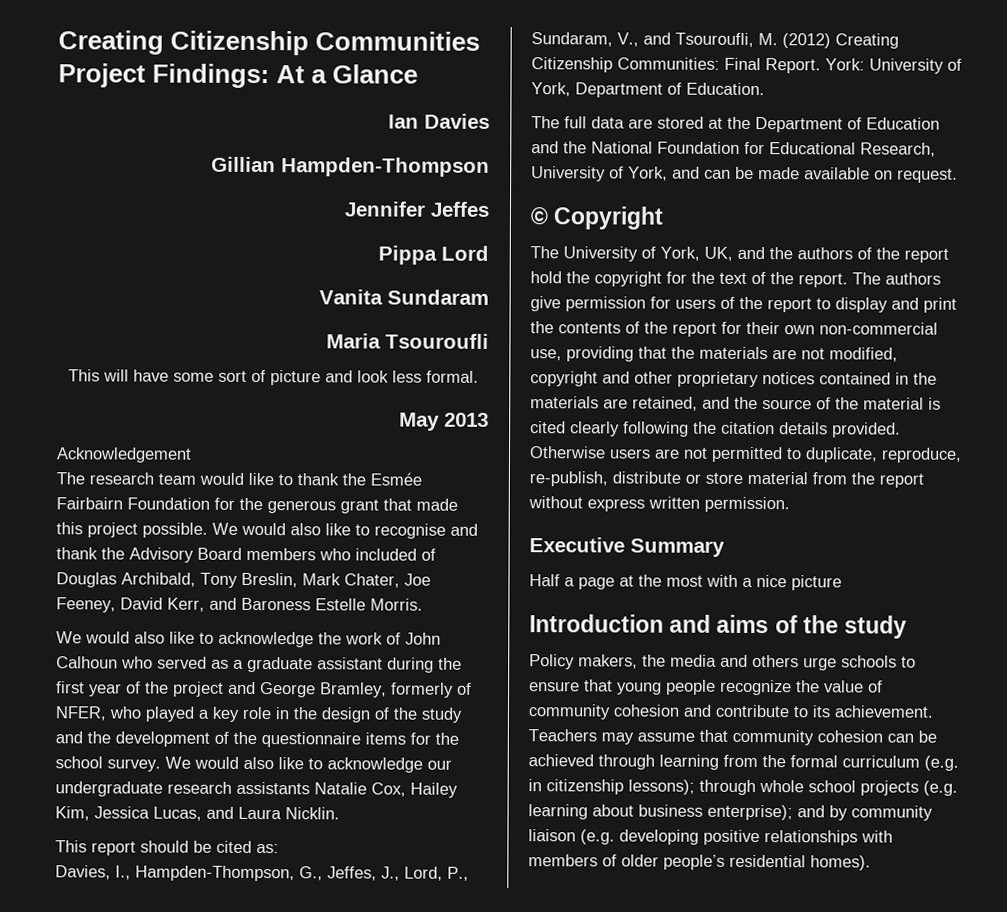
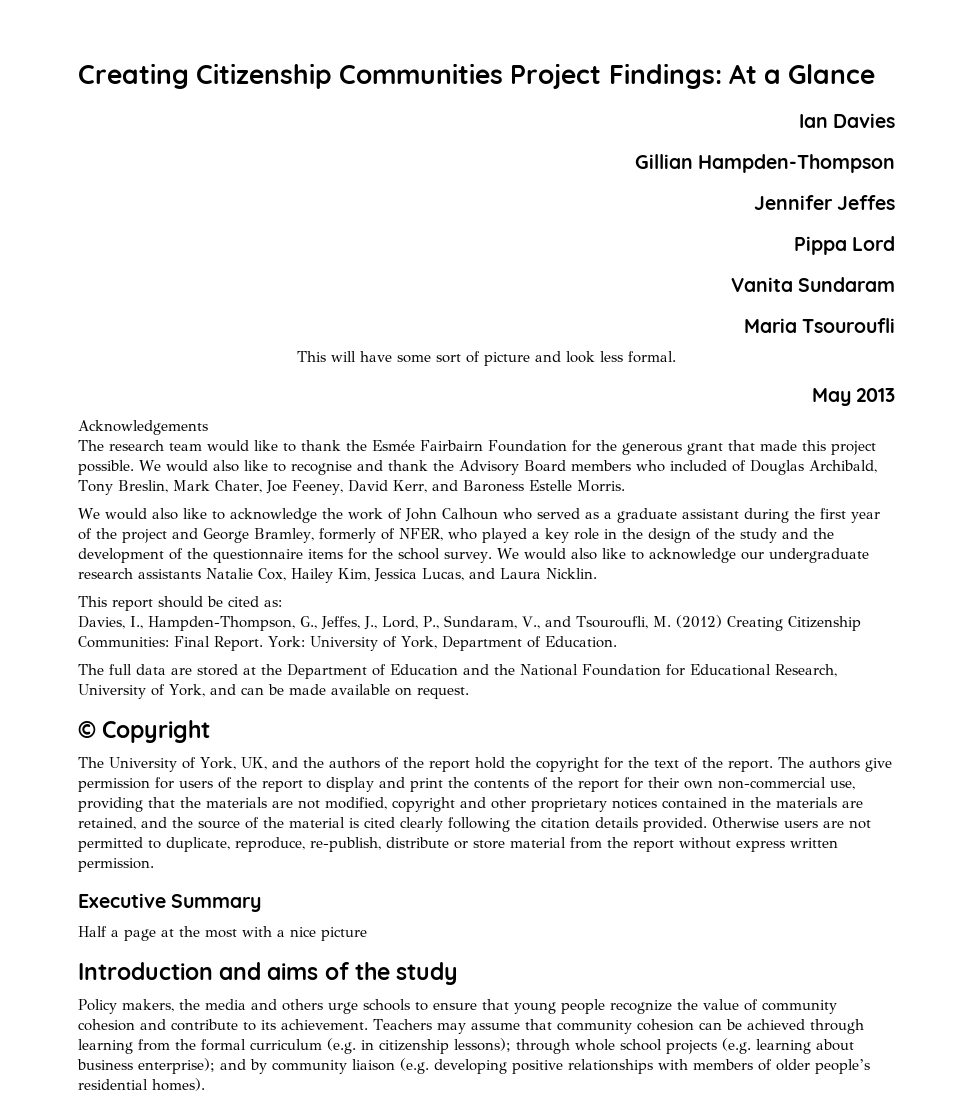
[56,447,192,463] Acknowledgement -> [78,420,208,435] Acknowledgements

